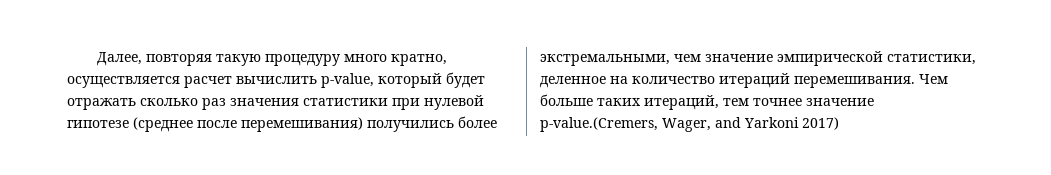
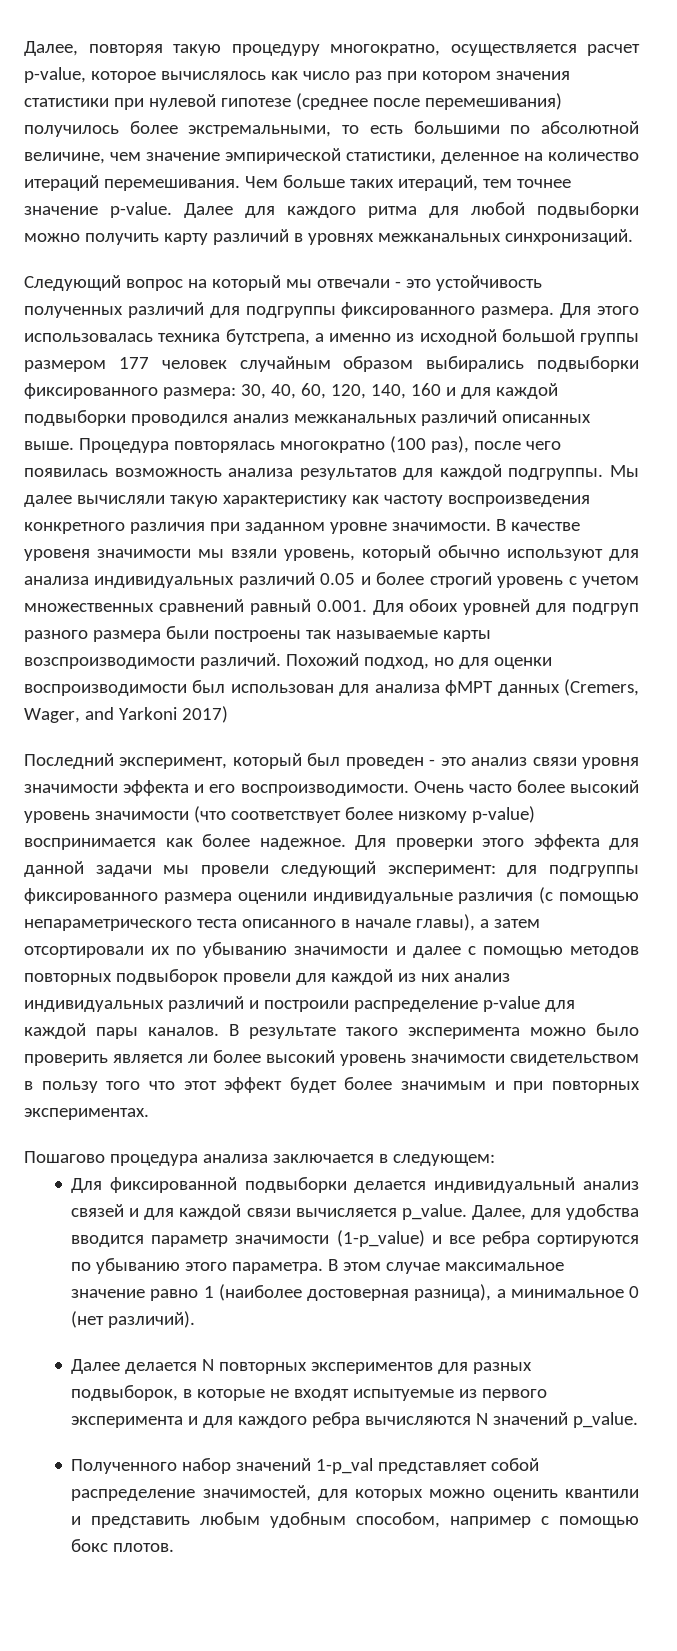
[343,54,447,66] [67,72,485,88] [67,98,226,110] много кратно, осуществляется расчет вычислить p-value, который будет отражать сколько раз -> [330,44,640,56] [24,67,491,83] многократно, осуществляется расчет p-value, которое вычислялось как число раз при котором
[367,120,454,132] получились -> [24,125,119,137] получилось
(670, 60) none -> [342,121,639,134] [24,152,105,164] то есть большими по абсолютной величине,
[540,117,839,132] p-value.(Cremers, Wager, and Yarkoni 2017) -> [110,202,639,218] [24,229,633,245] [24,275,542,291] [24,302,639,318] [24,329,639,345] [24,356,639,372] [24,383,558,399] [24,410,591,426] [24,436,561,453] [24,464,639,480] [24,495,590,507] [24,519,580,534] [24,545,639,561] [24,572,640,588] [24,599,639,615] [24,626,491,642] [24,653,552,669] [24,679,640,696] [24,706,228,723] [24,753,640,769] [24,780,639,796] [24,806,535,823] [24,834,639,850] [24,861,639,877] [24,887,639,904] [24,914,540,931] [24,942,639,958] [24,969,510,985] [24,996,575,1012] [24,1023,639,1039] [24,1050,639,1066] [24,1077,640,1093] [24,1108,149,1120] [24,1151,495,1166] [71,1177,639,1193] [71,1204,639,1220] [71,1230,639,1247] [71,1258,565,1274] [71,1284,639,1301] [71,1311,196,1328] [71,1359,533,1374] [71,1385,548,1401] [71,1412,639,1428] [71,1458,540,1474] [71,1485,639,1501] [71,1512,639,1528] [71,1539,175,1552] p-value. Далее для каждого ритма для любой подвыборки можно получить карту различий в уровнях межканальных синхронизаций. // Следующий вопрос на который мы отвечали - это устойчивость полученных различий для подгруппы фиксированного размера. Для этого использовалась техника бутстрепа, а именно из исходной большой группы размером 177 человек случайным образом выбирались подвыборки фиксированного размера: 30, 40, 60, 120, 140, 160 и для каждой подвыборки проводился анализ межканальных различий описанных выше. Процедура повторялась многократно (100 раз), после чего появилась возможность анализа результатов для каждой подгруппы. Мы далее вычисляли такую характеристику как частоту воспроизведения конкретного различия при заданном уровне значимости. В качестве уровеня значимости мы взяли уровень, который обычно используют для анализа индивидуальных различий 0.05 и более строгий уровень с учетом множественных сравнений равный 0.001. Для обоих уровней для подгруп разного размера были построены так называемые карты возспроизводимости различий. Похожий подход, но для оценки воспроизводимости был использован для анализа фМРТ данных (Cremers, Wager, and Yarkoni 2017) // Последний эксперимент, который был проведен - это анализ связи уровня значимости эффекта и его воспроизводимости. Очень часто более высокий уровень значимости (что соответствует более низкому p-value) воспринимается как более надежное. Для проверки этого эффекта для данной задачи мы провели следующий эксперимент: для подгруппы фиксированного размера оценили индивидуальные различия (с помощью непараметрического теста описанного в начале главы), а затем отсортировали их по убыванию значимости и далее с помощью методов повторных подвыборок провели для каждой из них анализ индивидуальных различий и построили распределение p-value для каждой пары каналов. В результате такого эксперимента можно было проверить является ли более высокий уровень значимости свидетельством в пользу того что этот эффект будет более значимым и при повторных экспериментах. // Пошагово процедура анализа заключается в следующем: // Для фиксированной подвыборки делается индивидуальный анализ связей и для каждой связи вычисляется p_value. Далее, для удобства вводится параметр значимости (1-p_value) и все ребра сортируются по убыванию этого параметра. В этом случае максимальное значение равно 1 (наиболее достоверная разница), а минимальное 0 (нет различий). // Далее делается N повторных экспериментов для разных подвыборок, в которые не входят испытуемые из первого эксперимента и для каждого ребра вычисляются N значений p_value. // Полученного набор значений 1-p_val представляет собой распределение значимостей, для которых можно оценить квантили и представить любым удобным способом, например с помощью бокс плотов.

